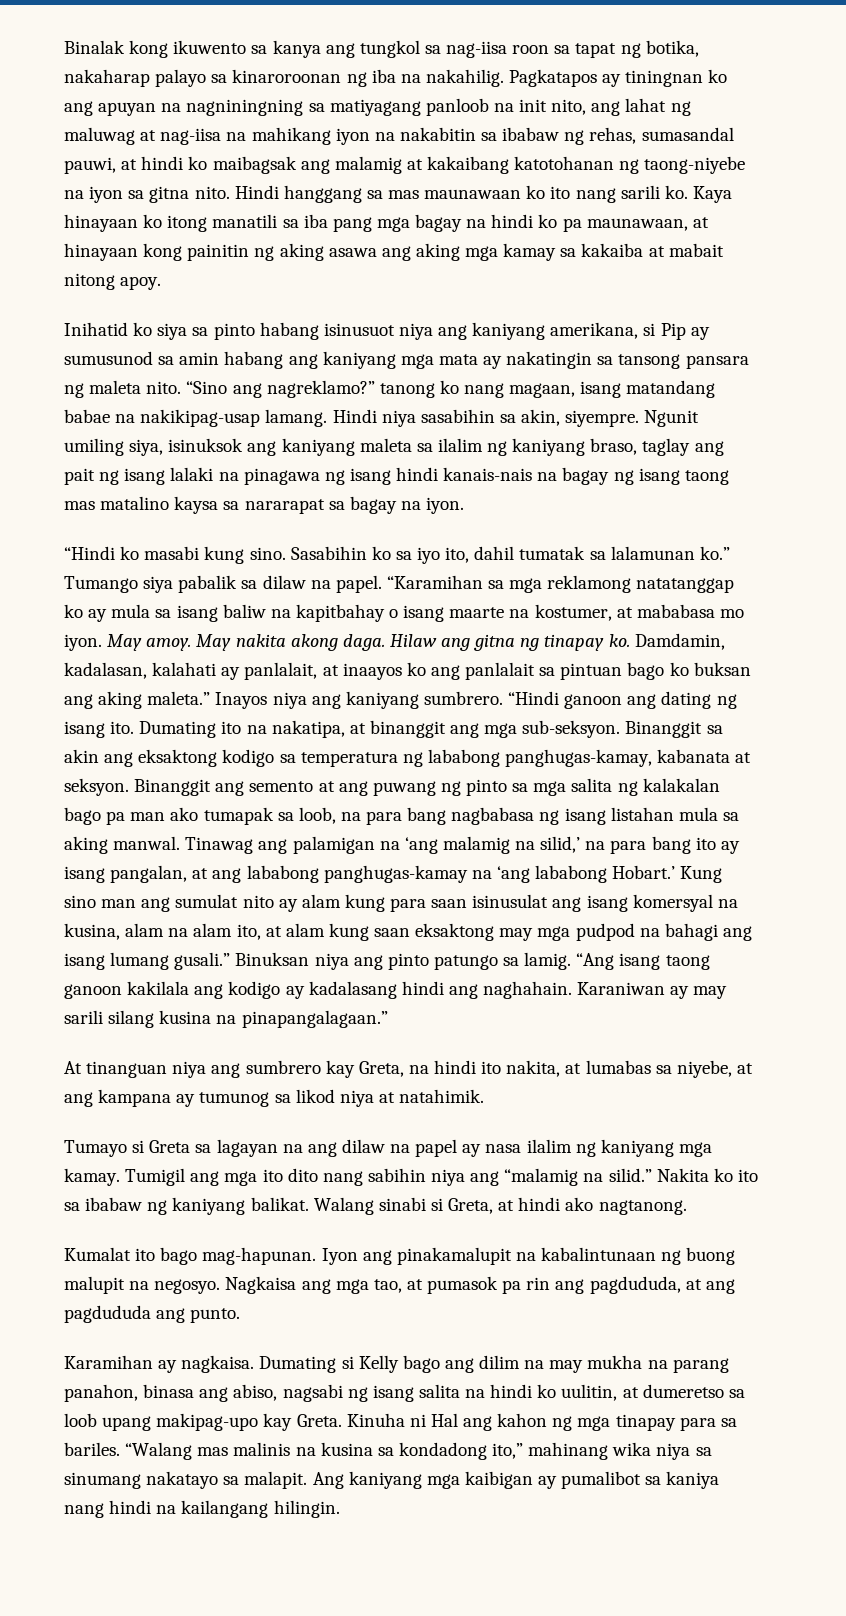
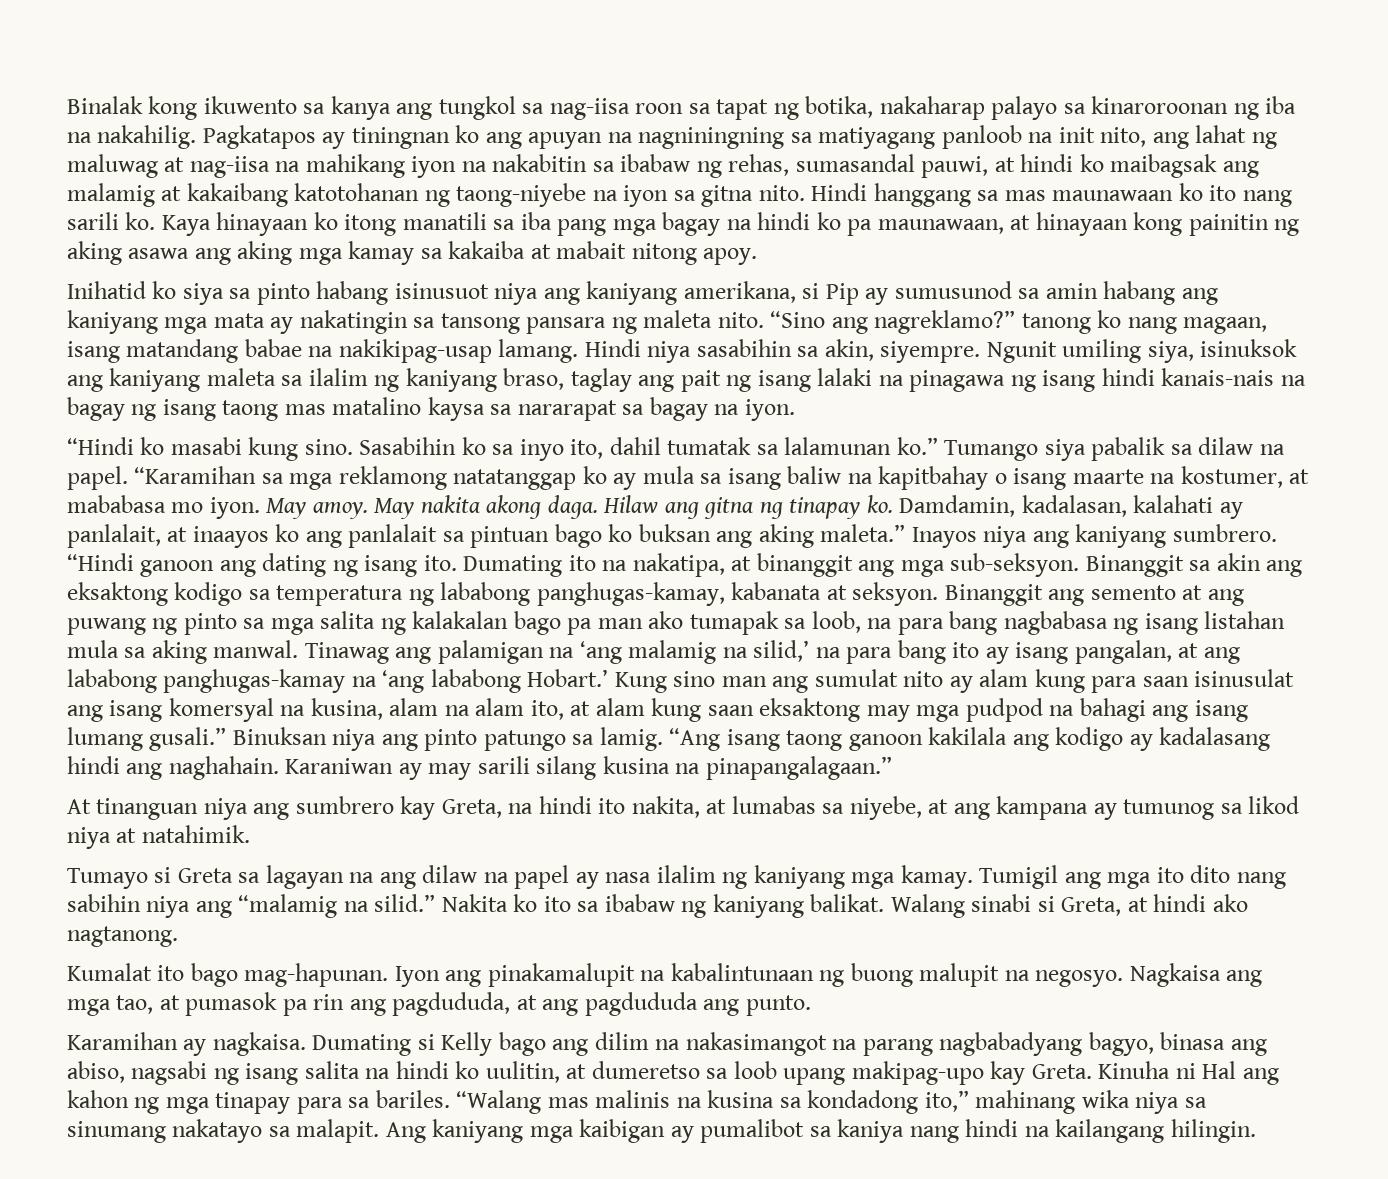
[417,547,441,564] iyo -> [519,439,564,461] inyo
[549,1355,729,1373] [64,1384,138,1402] may mukha na parang panahon, -> [685,1032,1154,1056] nakasimangot na parang nagbabadyang bagyo,

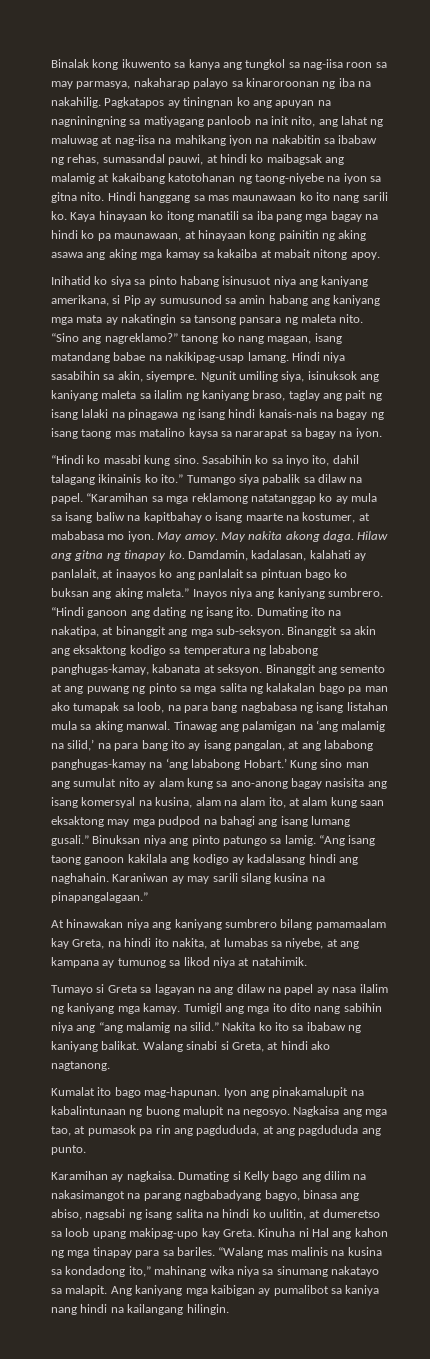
[716,96,874,120] tapat ng botika, -> [51,81,131,89] may parmasya,
[667,437,938,455] tumatak sa lalamunan ko.” -> [51,474,184,485] talagang ikinainis ko ito.”
[1091,669,1295,693] para saan isinusulat -> [216,778,365,789] sa ano-anong bagay nasisita
[96,796,394,820] tinanguan niya ang sumbrero -> [66,919,386,930] hinawakan niya ang kaniyang sumbrero bilang pamamaalam
[238,894,338,918] “malamig -> [98,1022,171,1033] “ang malamig

